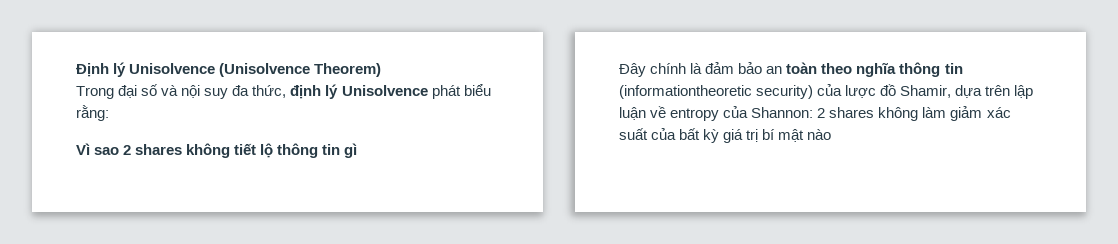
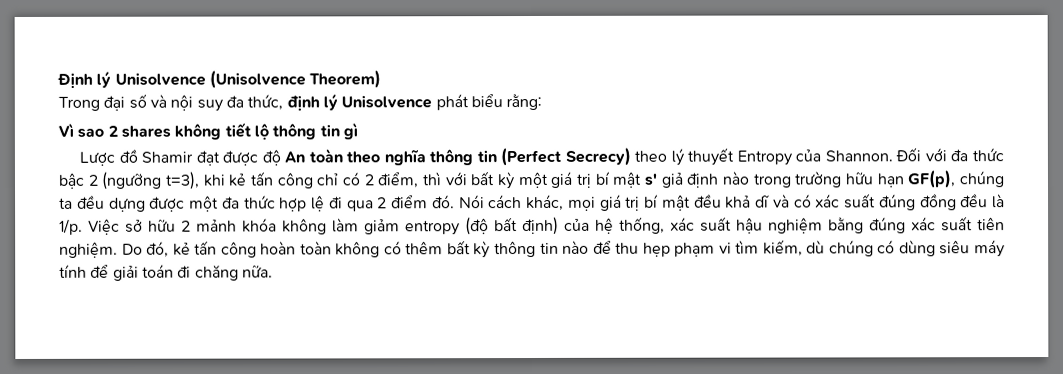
[619,62,783,77] Đây chính là đảm bảo an -> [79,148,306,166] Lược đồ Shamir đạt được độ An
[619,84,1034,99] [619,106,1011,121] [619,128,832,143] (informationtheoretic security) của lược đồ Shamir, dựa trên lập luận về entropy của Shannon: 2 shares không làm giảm xác suất của bất kỳ giá trị bí mật nào -> [500,147,1004,167] [58,170,1005,190] [59,193,1005,212] [59,216,1005,236] [59,239,1006,259] [59,264,273,281] (Perfect Secrecy) theo lý thuyết Entropy của Shannon. Đối với đa thức bậc 2 (ngưỡng t=3), khi kẻ tấn công chỉ có 2 điểm, thì với bất kỳ một giá trị bí mật s' giả định nào trong trường hữu hạn GF(p), chúng ta đều dựng được một đa thức hợp lệ đi qua 2 điểm đó. Nói cách khác, mọi giá trị bí mật đều khả dĩ và có xác suất đúng đồng đều là 1/p. Việc sở hữu 2 mảnh khóa không làm giảm entropy (độ bất định) của hệ thống, xác suất hậu nghiệm bằng đúng xác suất tiên nghiệm. Do đó, kẻ tấn công hoàn toàn không có thêm bất kỳ thông tin nào để thu hẹp phạm vi tìm kiếm, dù chúng có dùng siêu máy tính để giải toán đi chăng nữa.

